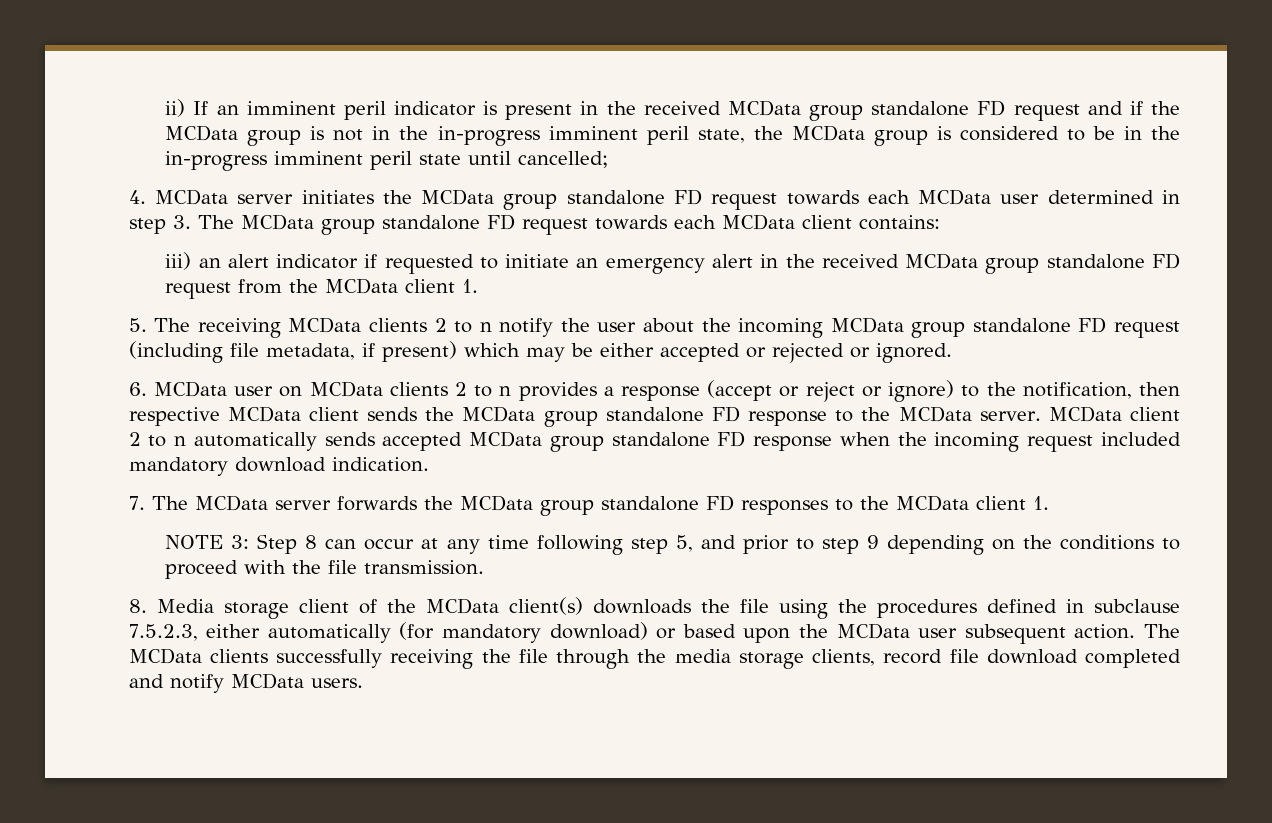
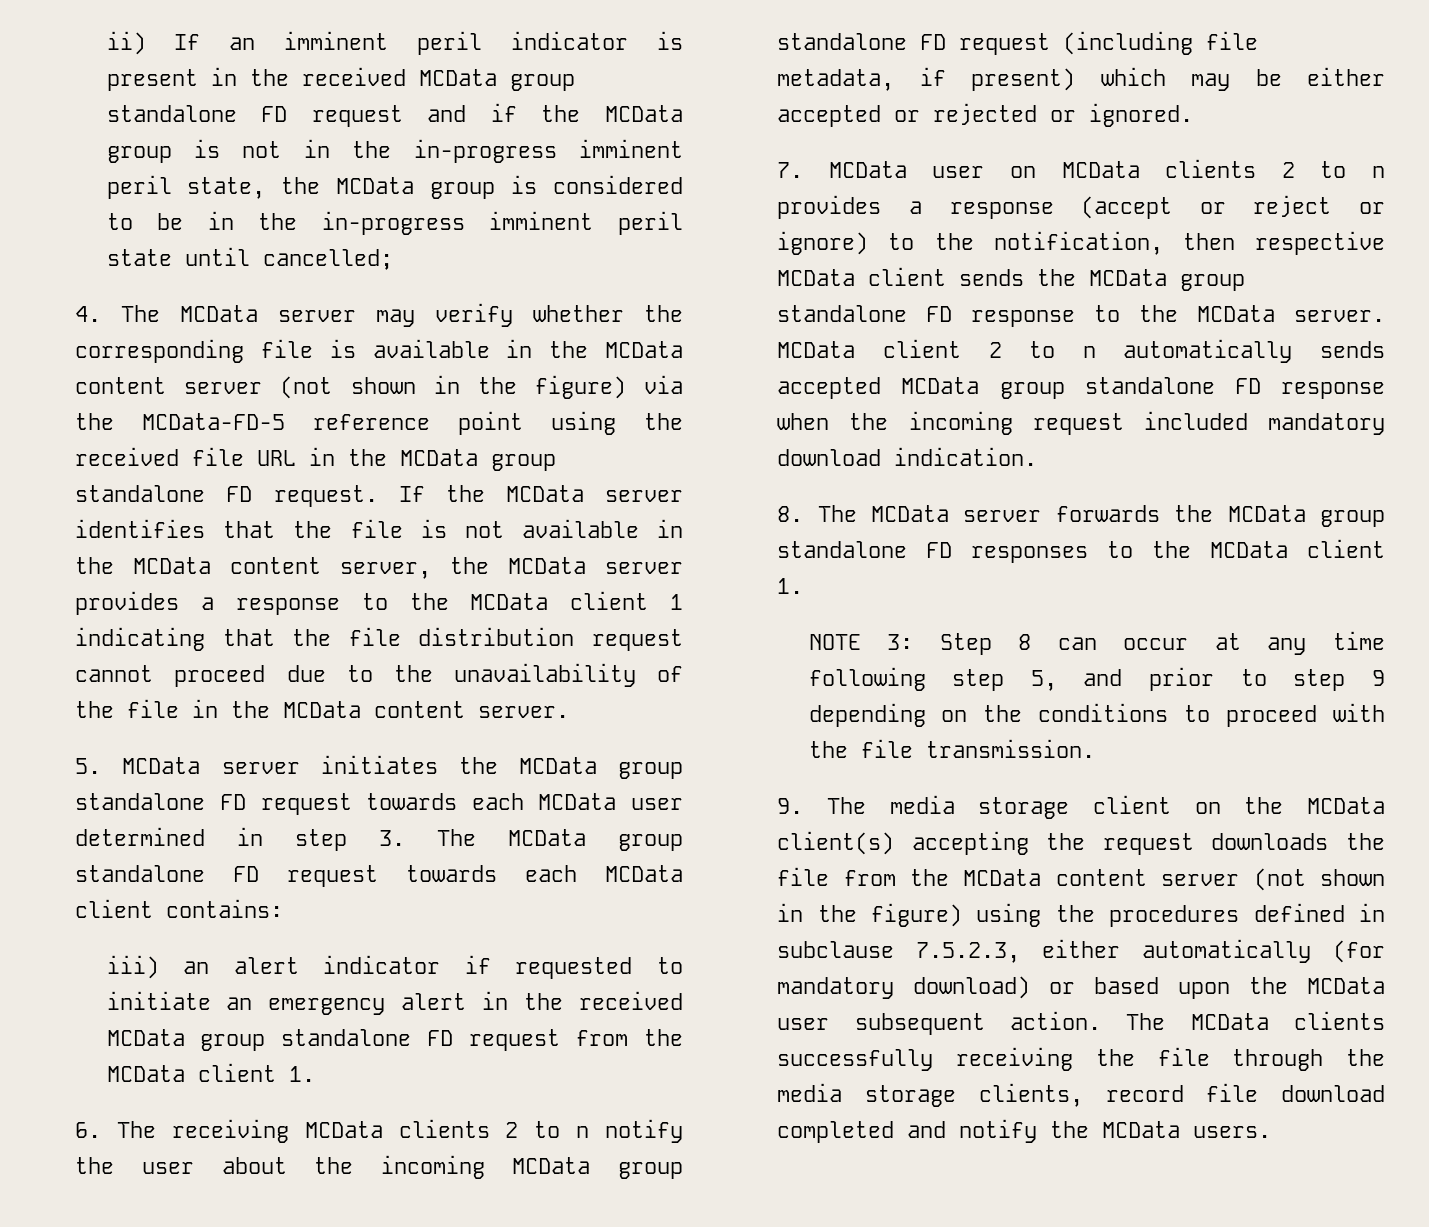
(146, 197) none -> [121,303,683,327] [75,339,683,363] [75,375,683,399] [75,411,683,435] [75,447,557,471] [75,485,683,507] [75,519,683,538] [75,557,683,579] [75,591,683,615] [75,627,683,651] [75,663,683,687] [75,699,570,718] [75,758,102,774] The MCData server may verify whether the corresponding file is available in the MCData content server (not shown in the figure) via the MCData-FD-5 reference point using the received file URL in the MCData group standalone FD request. If the MCData server identifies that the file is not available in the MCData content server, the MCData server provides a response to the MCData client 1 indicating that the file distribution request cannot proceed due to the unavailability of the file in the MCData content server. // 5.
[128,318,147,332] 5. -> [75,1122,102,1138] 6.
[128,382,147,396] 6. -> [777,162,804,178] 7.
[128,496,145,510] 7. -> [777,506,804,522] 8.
[128,599,214,613] 8. Media -> [777,795,955,814] 9. The media
[358,599,377,614] of -> [1194,802,1221,814] on
[592,599,769,614] downloads the file -> [911,831,1385,855] [777,867,1385,891] [777,903,963,927] accepting the request downloads the file from the MCData content server (not shown in the figure)
(224, 683) none -> [1050,1121,1090,1138] the

